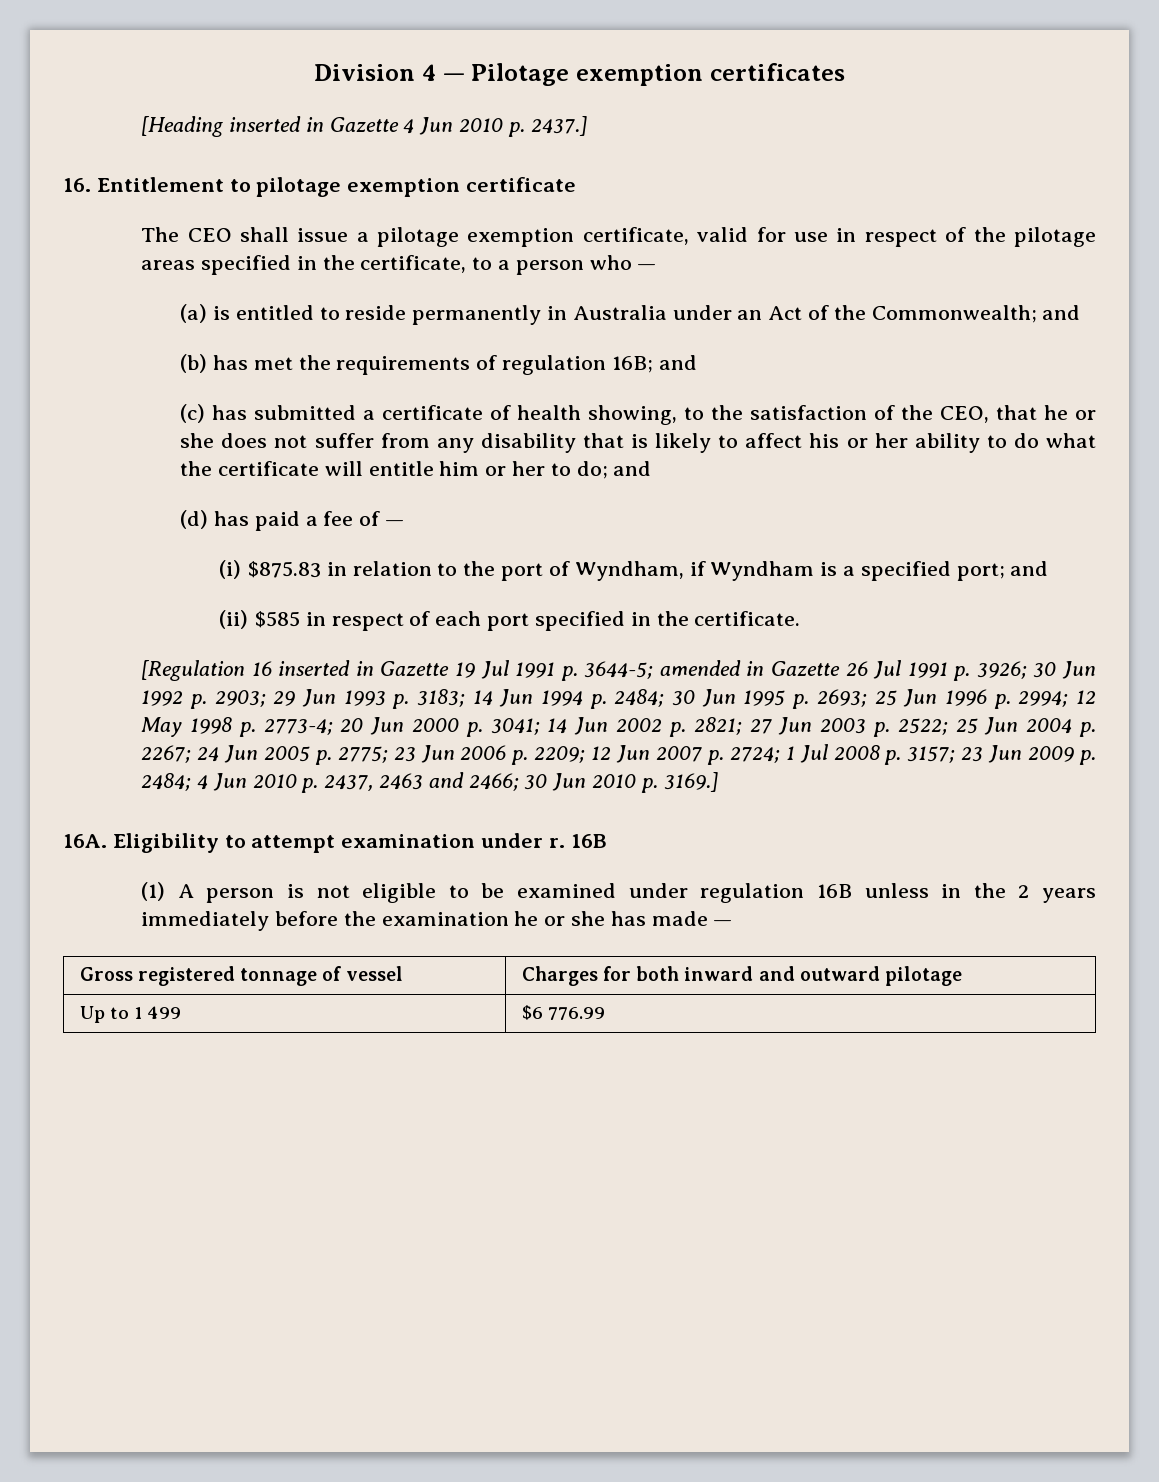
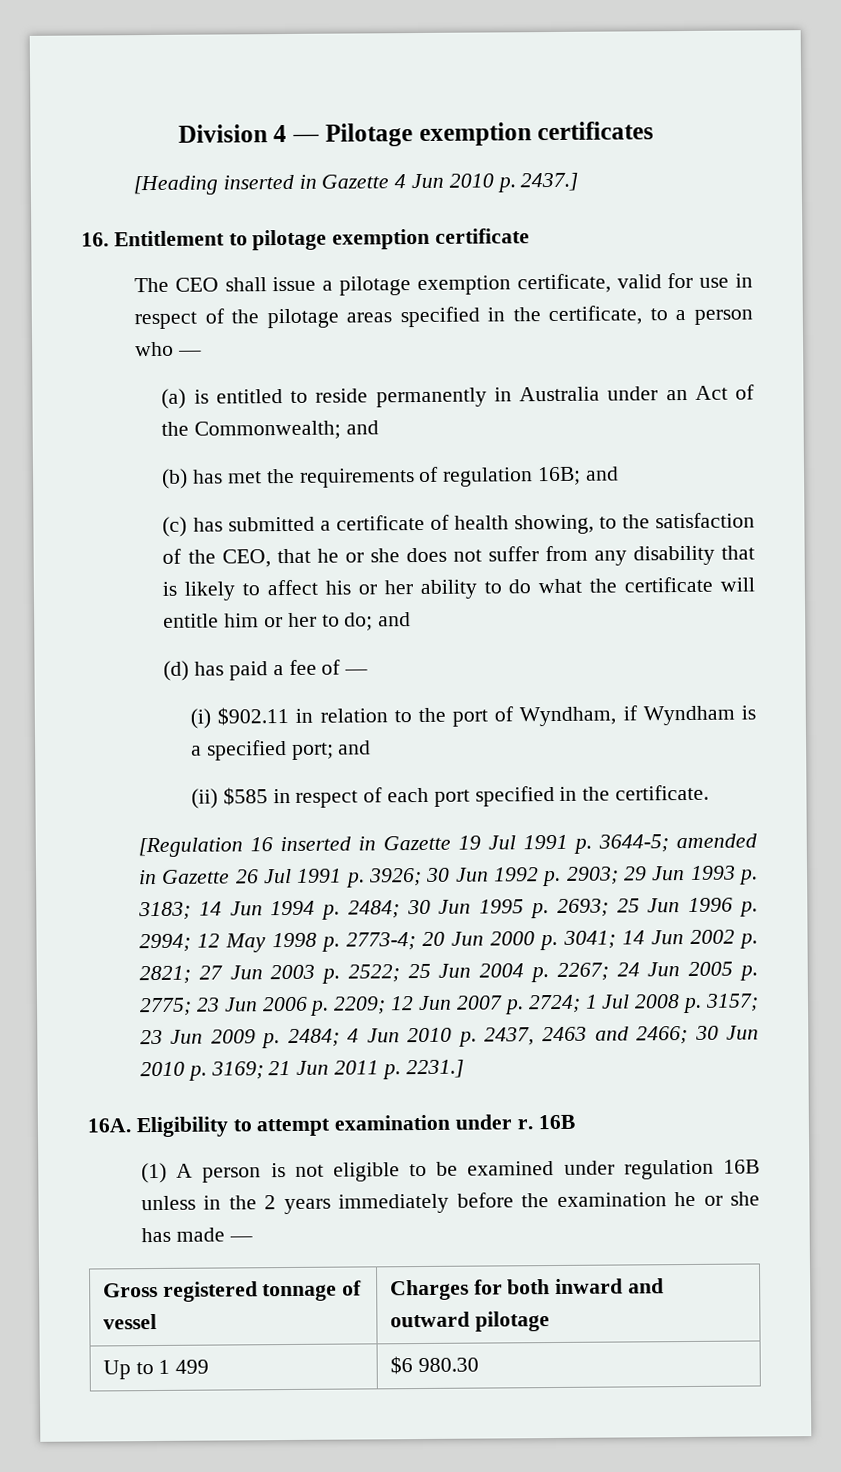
[247,561,322,578] $875.83 -> [217,706,290,726] $902.11
[663,772,718,792] 3169.] -> [210,1059,464,1080] 3169; 21 Jun 2011 p. 2231.]
[547,1007,605,1020] 776.99 -> [417,1357,479,1373] 980.30

